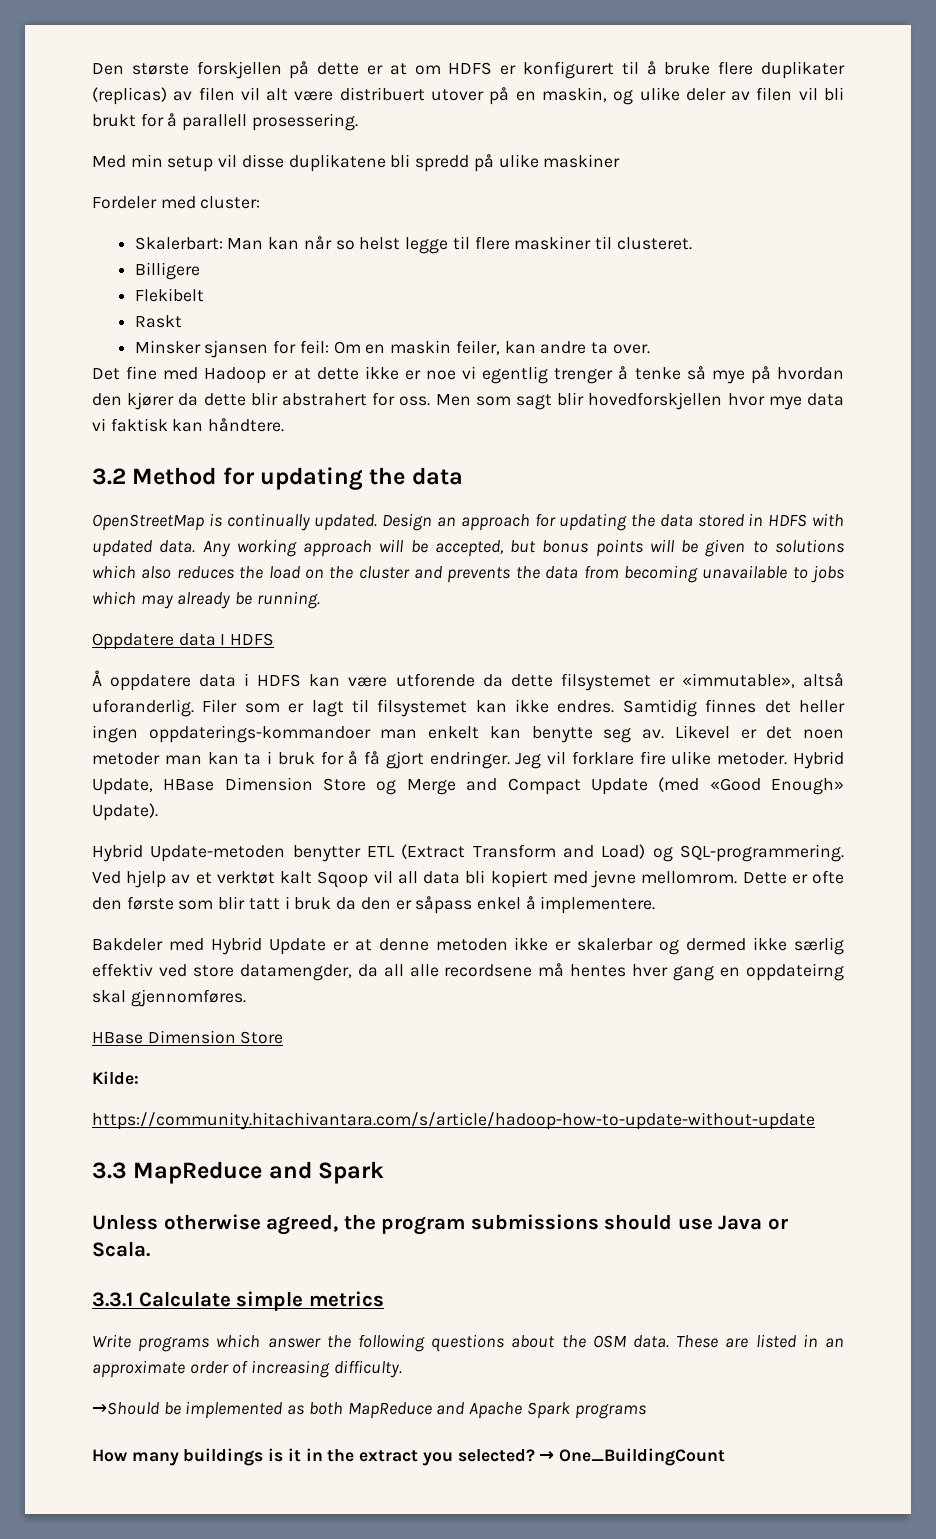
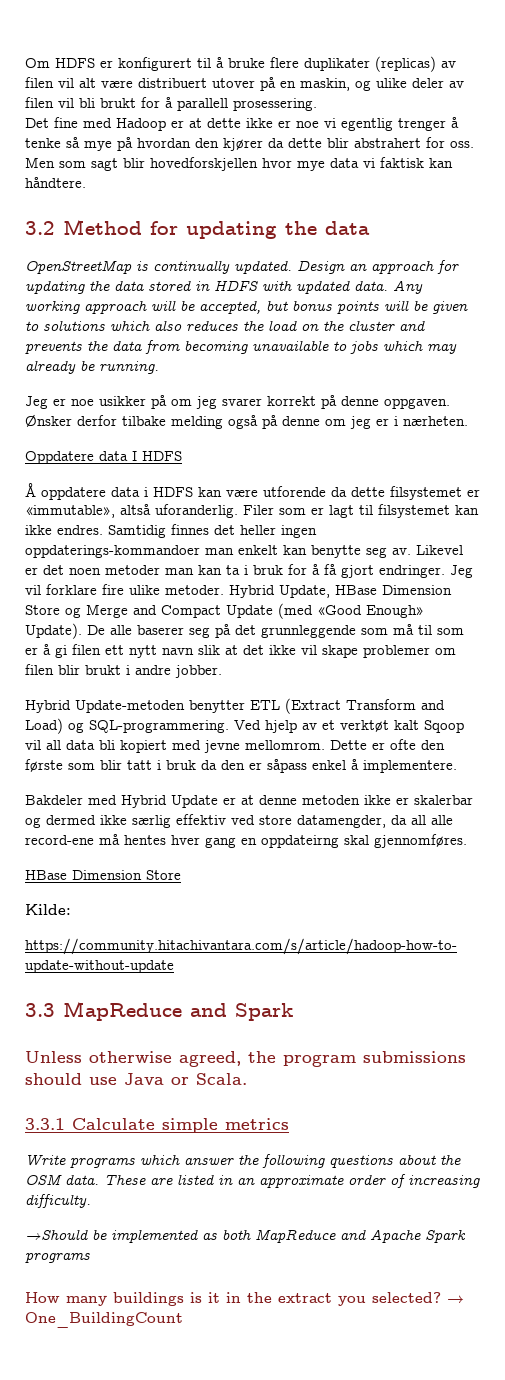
[92,61,441,79] Den største forskjellen på dette er at om -> [25,58,50,68] Om
[92,154,621,172] [92,196,261,209] [134,236,692,254] [134,262,200,280] [134,288,204,302] [134,315,182,328] [134,340,650,358] // Med min setup vil disse duplikatene bli spredd på ulike maskiner // Fordeler med cluster: // Skalerbart: Man kan når so helst legge til flere maskiner til clusteret. // Billigere // Flekibelt // Raskt // Minsker sjansen for feil: Om en maskin feiler, kan andre ta over. -> (317, 104) none
(320, 600) none -> [25,395,450,409] [25,414,468,429] // Jeg er noe usikker på om jeg svarer korrekt på denne oppgaven. Ønsker derfor tilbake melding også på denne om jeg er i nærheten.
(158, 812) none -> [87,624,464,638] [25,644,456,658] [25,664,222,678] De alle baserer seg på det grunnleggende som må til som er å gi filen ett nytt navn slik at det ikke vil skape problemer om filen blir brukt i andre jobber.
[444,964,533,977] recordsene -> [25,835,94,845] record-ene

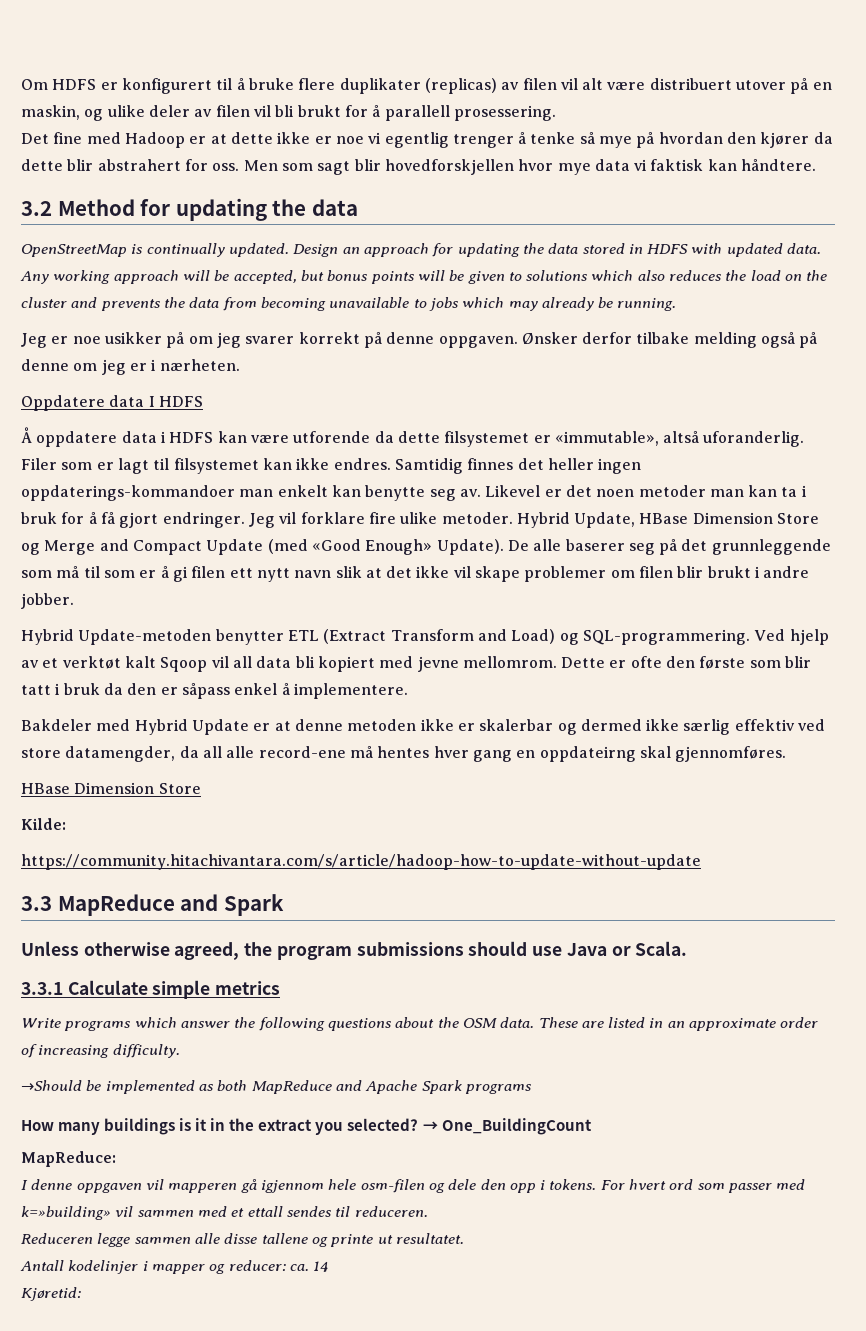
(183, 1320) none -> [21,1151,116,1167] [21,1179,806,1193] [21,1206,428,1220] [21,1233,464,1247] [20,1260,329,1274] [21,1287,81,1301] // MapReduce: // I denne oppgaven vil mapperen gå igjennom hele osm-filen og dele den opp i tokens. For hvert ord som passer med k=»building» vil sammen med et ettall sendes til reduceren. // Reduceren legge sammen alle disse tallene og printe ut resultatet. // Antall kodelinjer i mapper og reducer: ca. 14 // Kjøretid:

